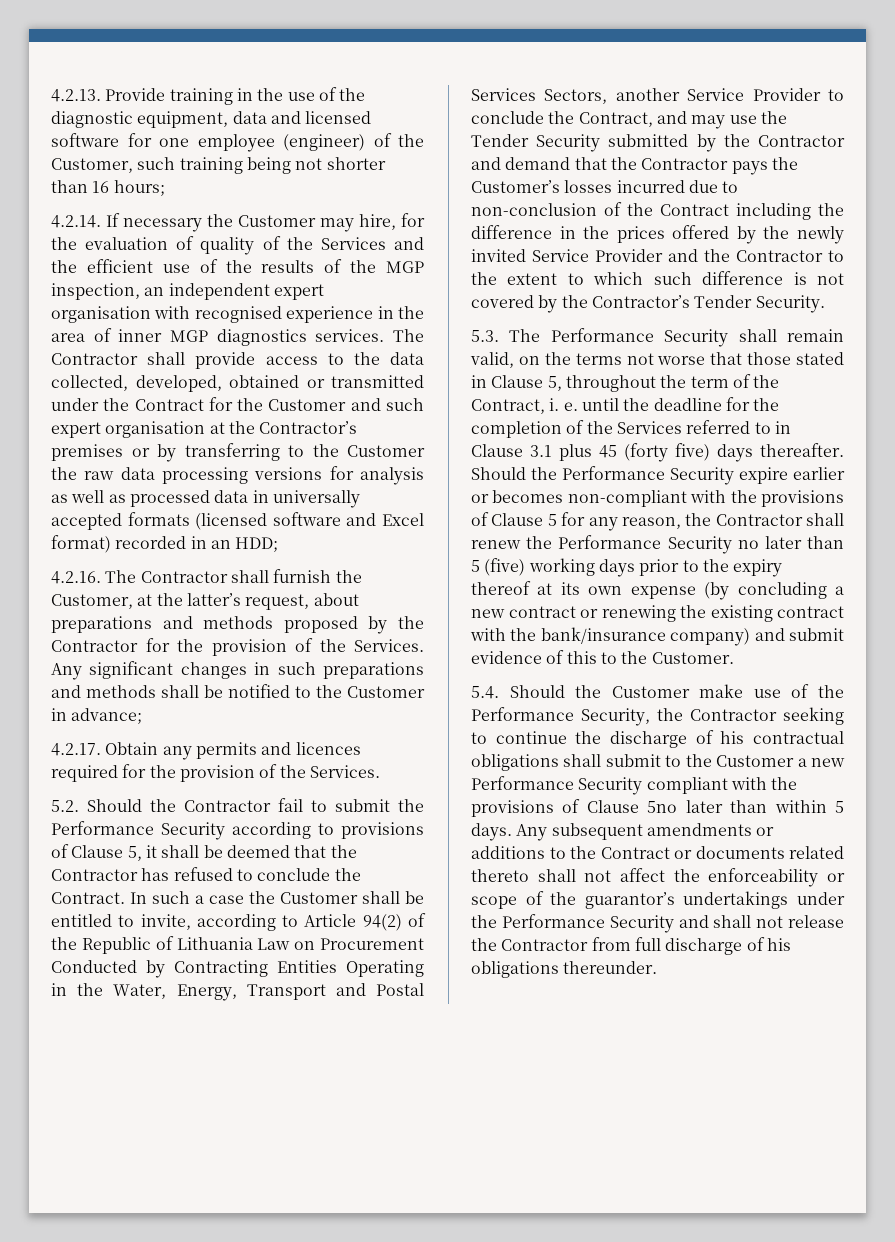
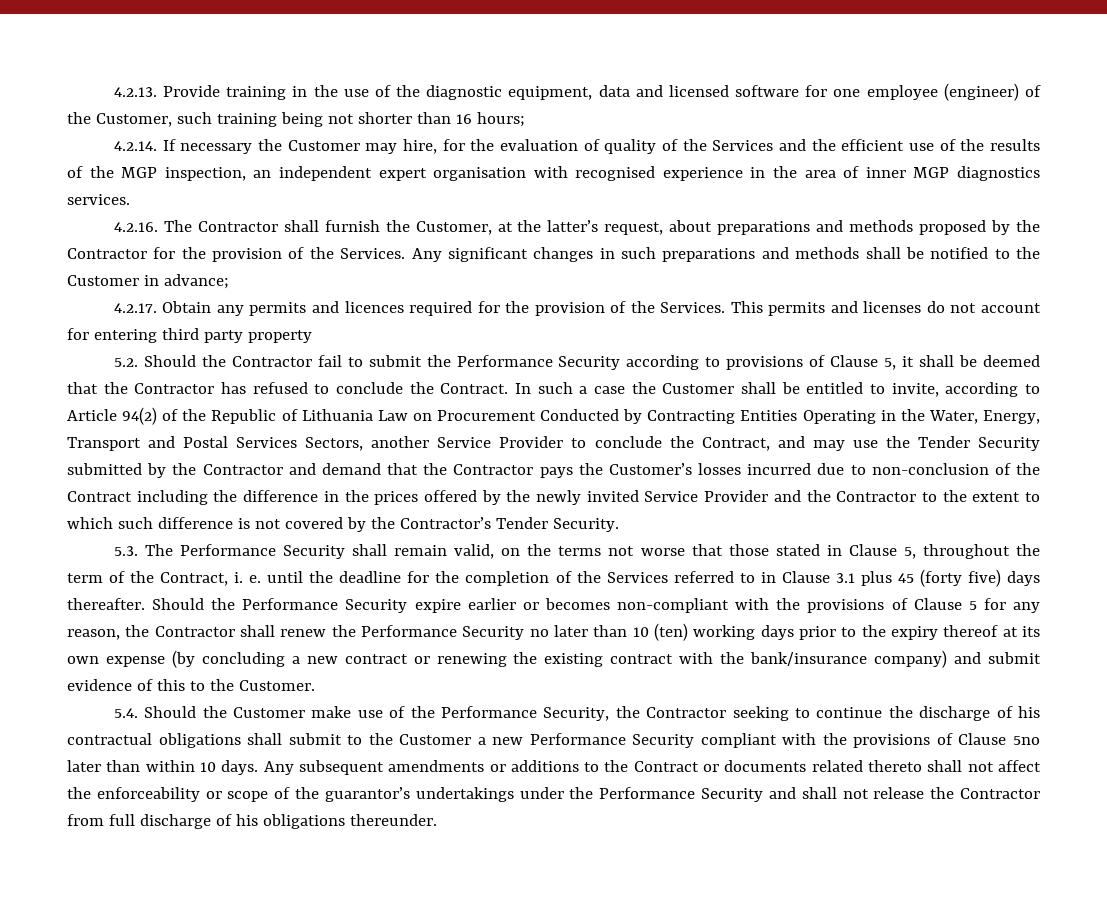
[393,329,425,342] [51,352,425,369] [51,375,424,392] [51,397,424,411] [51,421,358,438] [51,443,425,462] [51,466,424,485] [51,490,360,508] [51,512,425,530] [51,535,279,553] The Contractor shall provide access to the data collected, developed, obtained or transmitted under the Contract for the Customer and such expert organisation at the Contractor’s premises or by transferring to the Customer the raw data processing versions for analysis as well as processed data in universally accepted formats (licensed software and Excel format) recorded in an HDD; -> (130, 199) none
(380, 771) none -> [730,301,1041,316] [67,328,312,343] This permits and licenses do not account for entering third party property
[471,558,526,576] 5 (five) -> [632,623,689,641] 10 (ten)
[835,801,844,813] 5 -> [199,762,216,772] 10

